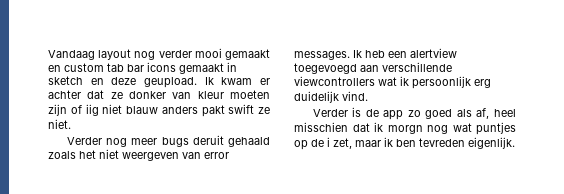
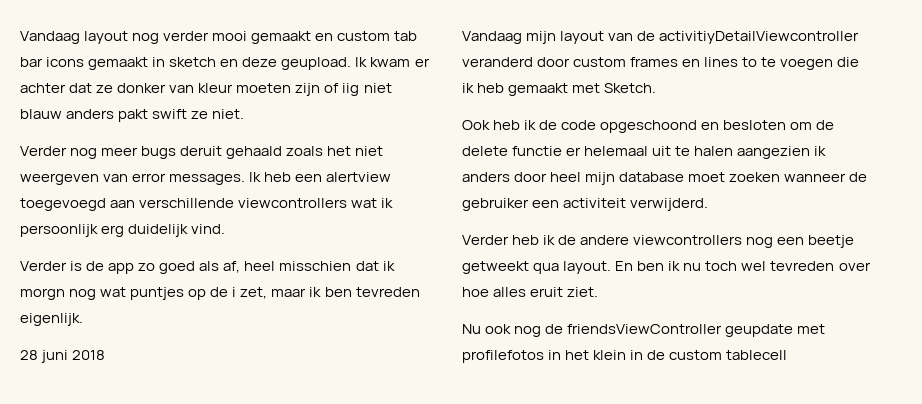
(515, 143) none -> [20,350,106,363] [462,31,860,44] [462,57,860,70] [462,83,657,96] [462,120,835,133] [462,146,827,159] [462,172,868,185] [462,198,709,211] [462,235,855,248] [462,261,871,274] [462,287,599,297] [462,324,826,337] [462,350,788,363] // 28 juni 2018 // Vandaag mijn layout van de activitiyDetailViewcontroller veranderd door custom frames en lines to te voegen die ik heb gemaakt met Sketch. // Ook heb ik de code opgeschoond en besloten om de delete functie er helemaal uit te halen aangezien ik anders door heel mijn database moet zoeken wanneer de gebruiker een activiteit verwijderd. // Verder heb ik de andere viewcontrollers nog een beetje getweekt qua layout. En ben ik nu toch wel tevreden over hoe alles eruit ziet. // Nu ook nog de friendsViewController geupdate met profilefotos in het klein in de custom tablecell

